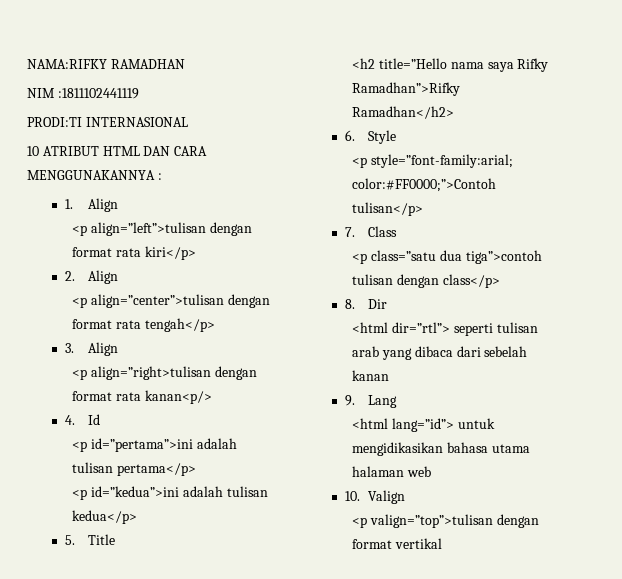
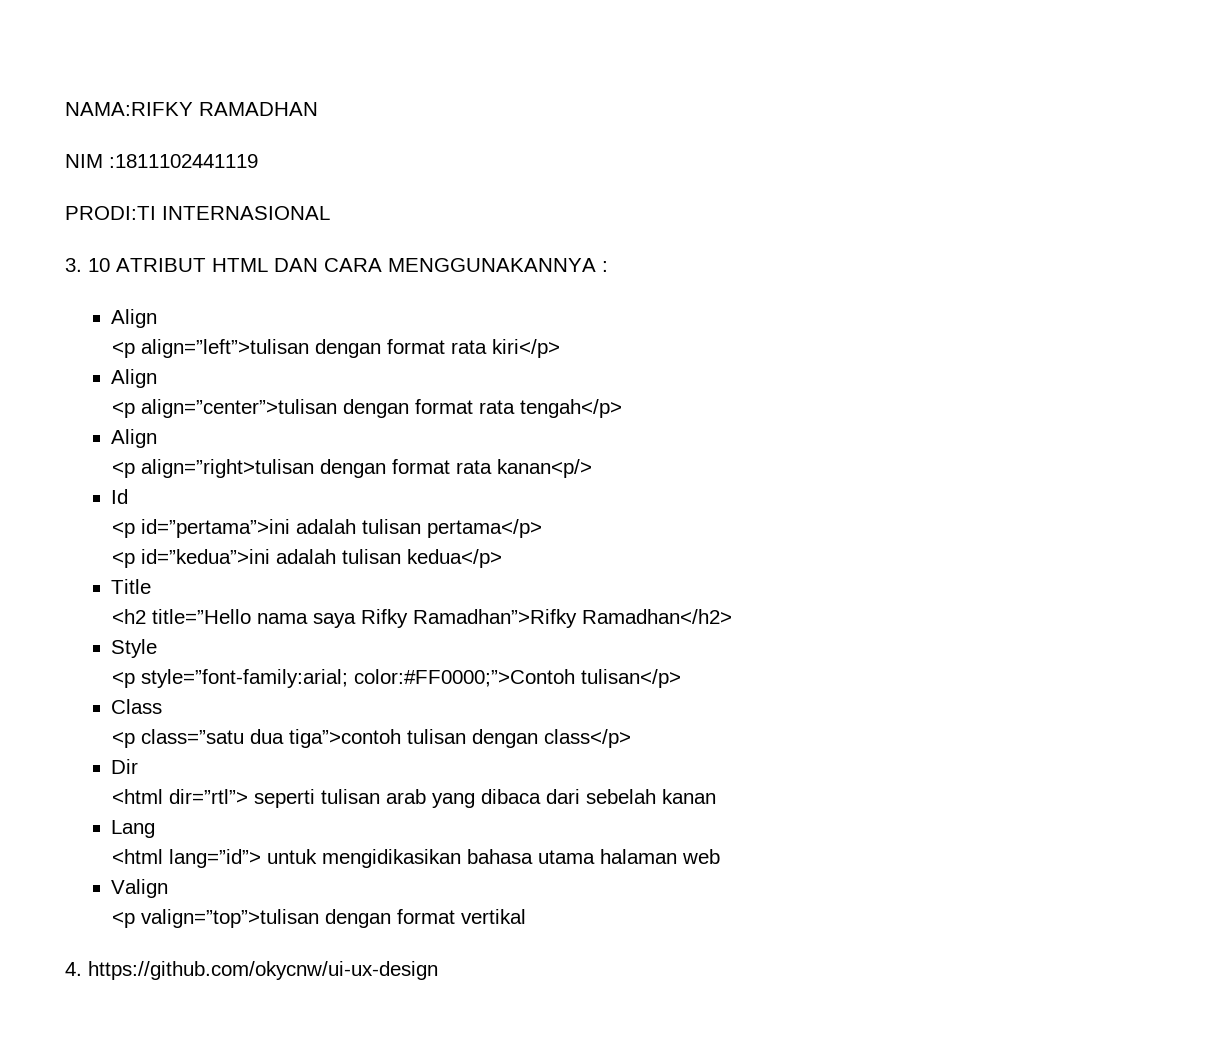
(188, 122) none -> [65,258,82,272] 3.
[65,199,74,209] 1. -> (608, 266) none
[65,271,76,281] 2. -> (561, 348) none
[65,343,75,353] 3. -> (623, 408) none
[65,415,76,425] 4. -> (593, 468) none
[65,535,76,545] 5. -> (503, 558) none
[345,130,356,141] 6. -> (733, 616) none
[345,227,356,237] 7. -> (682, 678) none
[345,299,356,309] 8. -> (632, 738) none
[345,395,356,406] 9. -> (717, 796) none
[345,491,361,501] 10. -> (721, 856) none
(443, 543) none -> [65,961,438,980] // 4. https://github.com/okycnw/ui-ux-design

